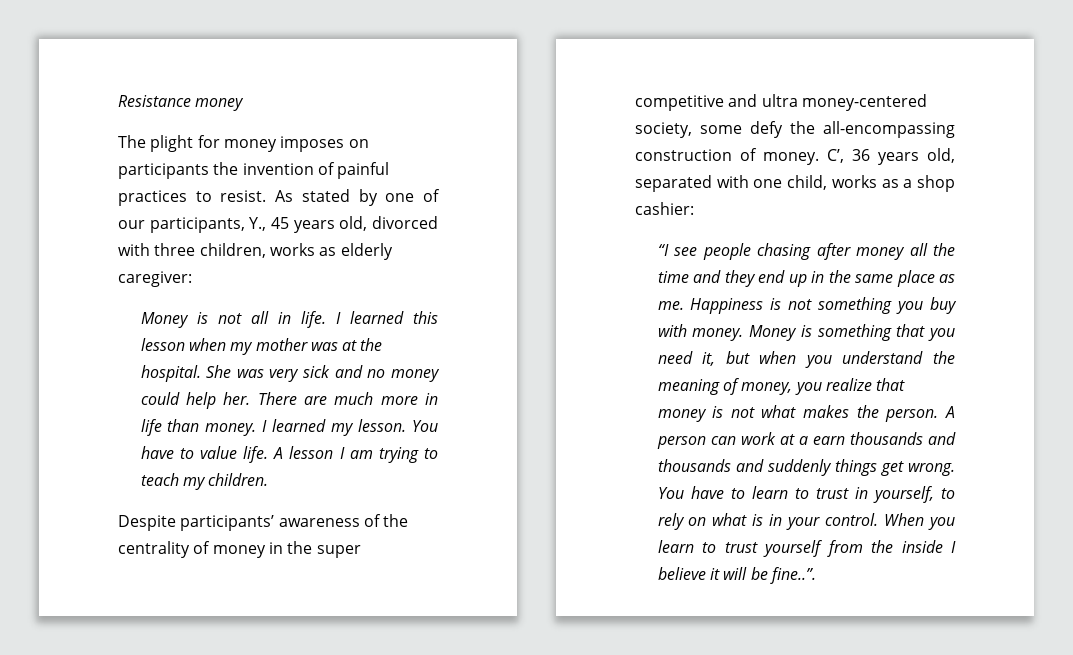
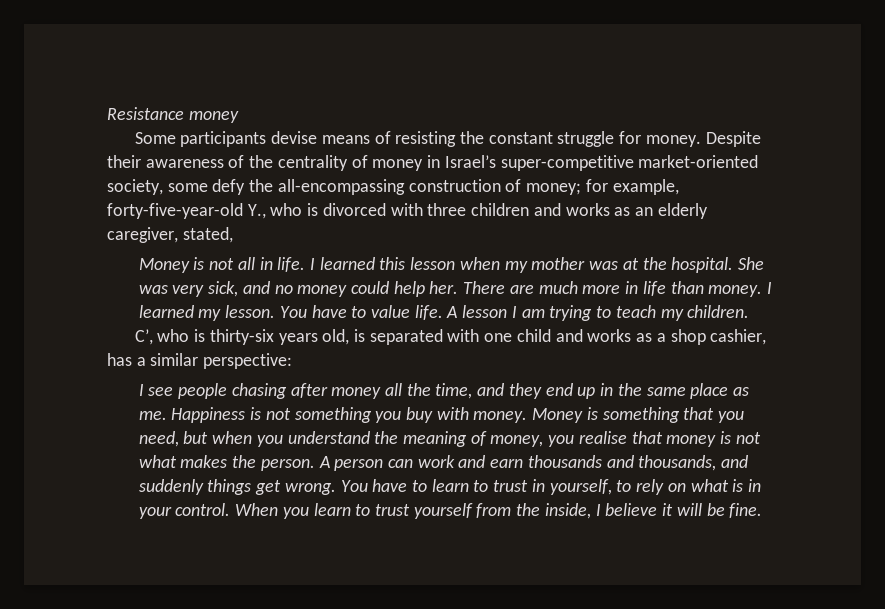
[118,135,369,152] [118,162,390,179] [118,189,440,206] [118,216,439,233] [118,243,393,260] [118,271,192,287] The plight for money imposes on participants the invention of painful practices to resist. As stated by one of our participants, Y., 45 years old, divorced with three children, works as elderly caregiver: -> [134,131,761,147] [107,155,759,171] [107,179,679,195] [107,203,708,219] [107,227,233,243] Some participants devise means of resisting the constant struggle for money. Despite their awareness of the centrality of money in Israel’s super-competitive market-oriented society, some defy the all-encompassing construction of money; for example, forty-five-year-old Y., who is divorced with three children and works as an elderly caregiver, stated,
[303,365,331,378] sick -> [208,281,239,297] sick,
[118,514,409,531] [118,541,361,558] [635,94,927,111] [635,121,955,138] [635,148,955,165] Despite participants’ awareness of the centrality of money in the super competitive and ultra money-centered society, some defy the all-encompassing construction of money. C’, 36 years old, -> [134,329,365,345] C’, who is thirty-six years old, is
[787,175,828,190] child, -> [516,329,583,342] child and
[635,202,694,215] [657,244,669,256] cashier: // “I -> [710,329,767,345] [107,353,293,369] [138,384,144,396] cashier, has a similar perspective: // I
[657,271,689,283] time -> [435,383,473,399] time,
[657,351,716,366] need it, -> [138,431,179,447] need,
[825,378,872,391] realize -> [578,431,627,444] realise
[779,434,808,445] at a -> [458,455,486,468] and
[657,459,731,472] thousands -> [638,455,717,471] thousands,
[901,540,943,553] inside -> [544,503,591,519] inside,
[769,567,816,584] fine..”. -> [729,503,763,518] fine.

